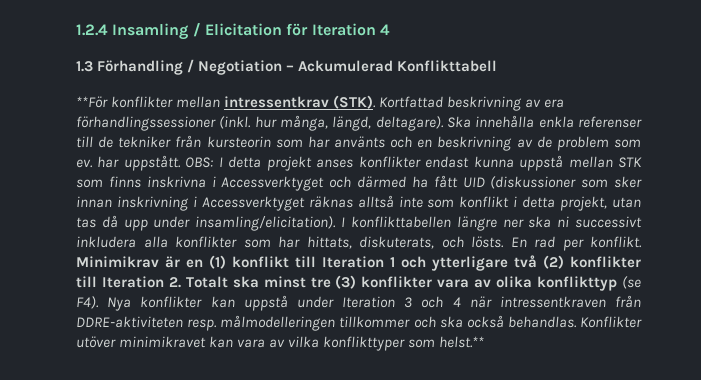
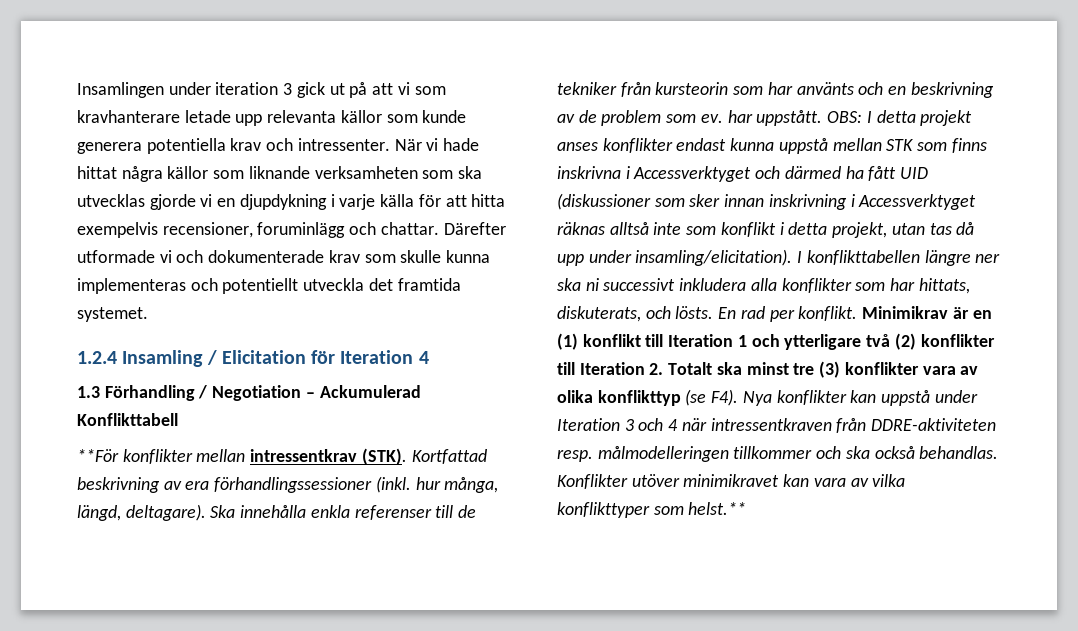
(76, 30) none -> [77,82,446,98] [77,110,467,126] [77,138,480,154] [77,166,483,182] [77,194,506,210] [77,222,506,238] [77,250,491,263] [77,278,461,294] [77,307,148,322] Insamlingen under iteration 3 gick ut på att vi som kravhanterare letade upp relevanta källor som kunde generera potentiella krav och intressenter. När vi hade hittat några källor som liknande verksamheten som ska utvecklas gjorde vi en djupdykning i varje källa för att hitta exempelvis recensioner, foruminlägg och chattar. Därefter utformade vi och dokumenterade krav som skulle kunna implementeras och potentiellt utveckla det framtida systemet. //

